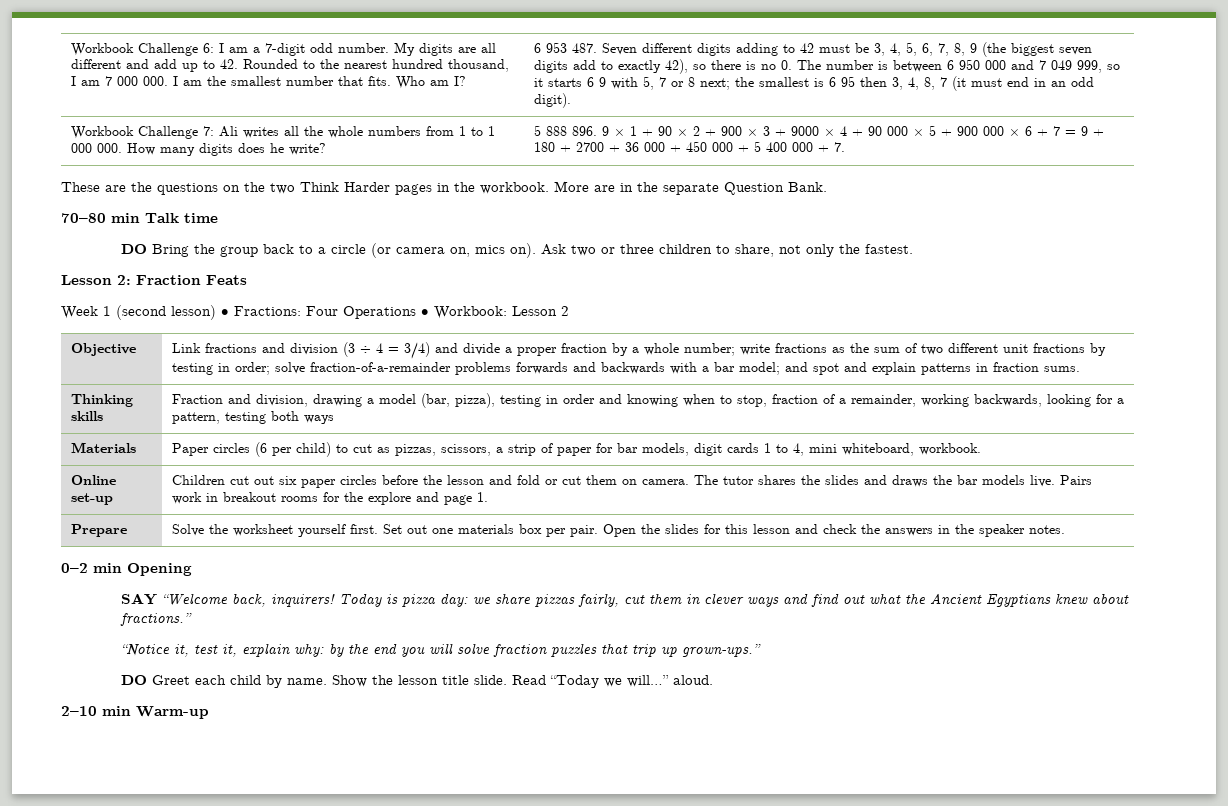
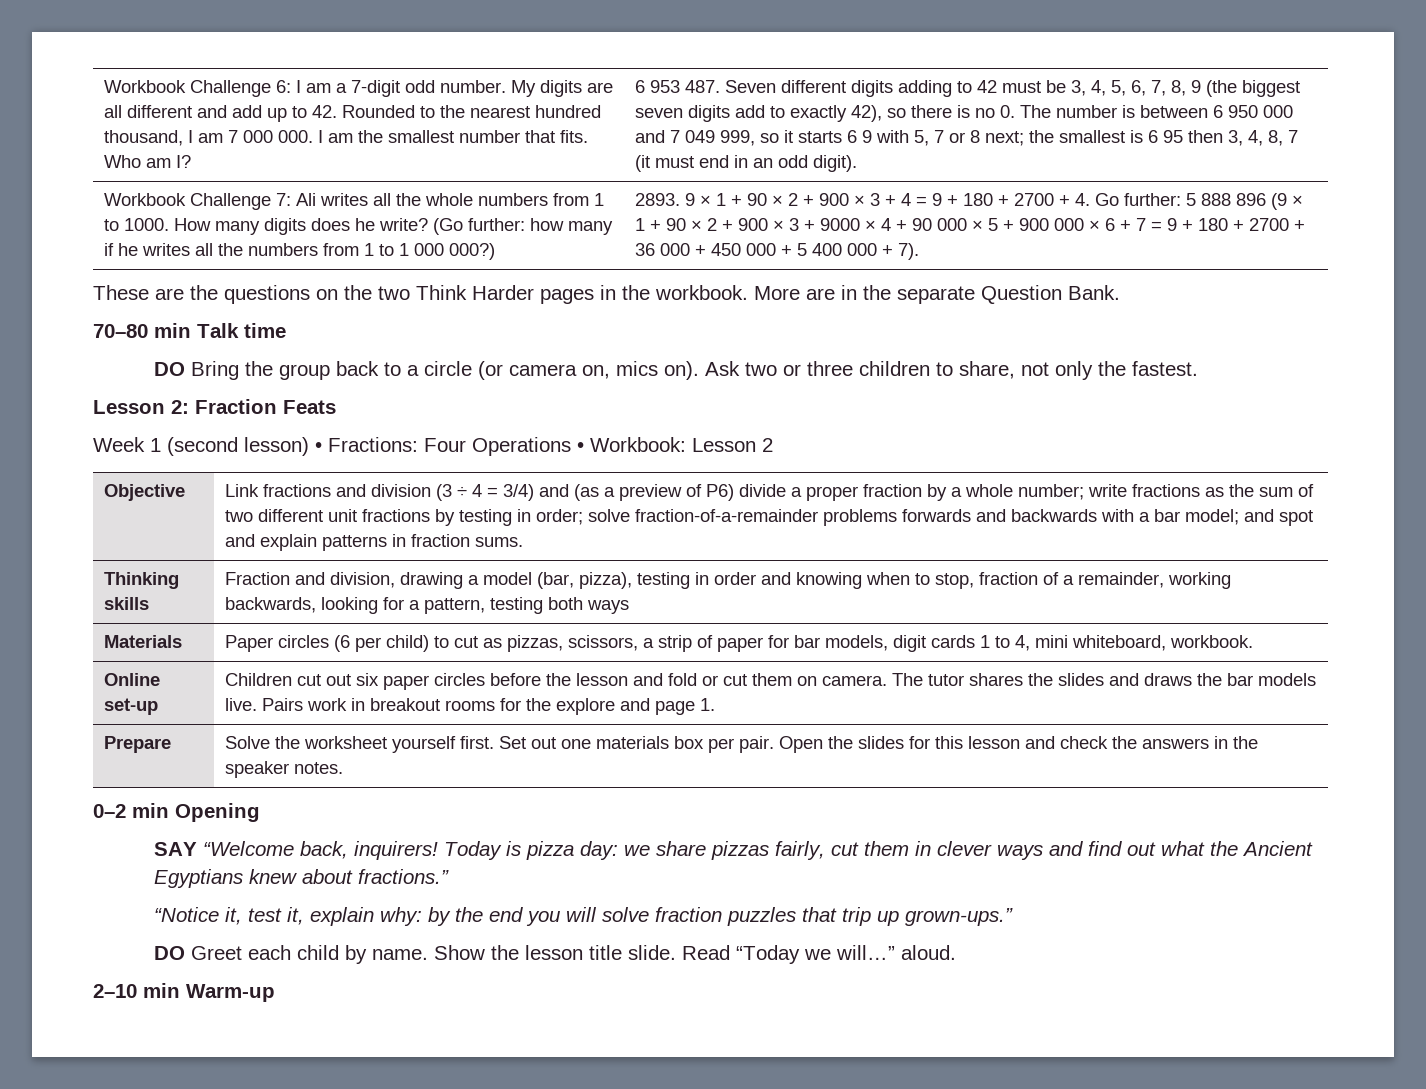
[487,126,495,136] [70,143,122,153] 1 000 000. -> [124,218,170,231] 1000.
[533,125,609,136] | 5 888 896. 9 -> [433,218,614,235] [104,243,496,260] [635,193,1288,210] (Go further: how many if he writes all the numbers from 1 to 1 000 000?) | 2893. 9 × 1 + 90 × 2 + 900 × 3 + 4 = 9 + 180 + 2700 + 4. Go further: 5 888 896 (9
[833,142,845,152] 7. -> [898,243,920,260] 7).
(458, 348) none -> [574,484,735,501] (as a preview of P6)

